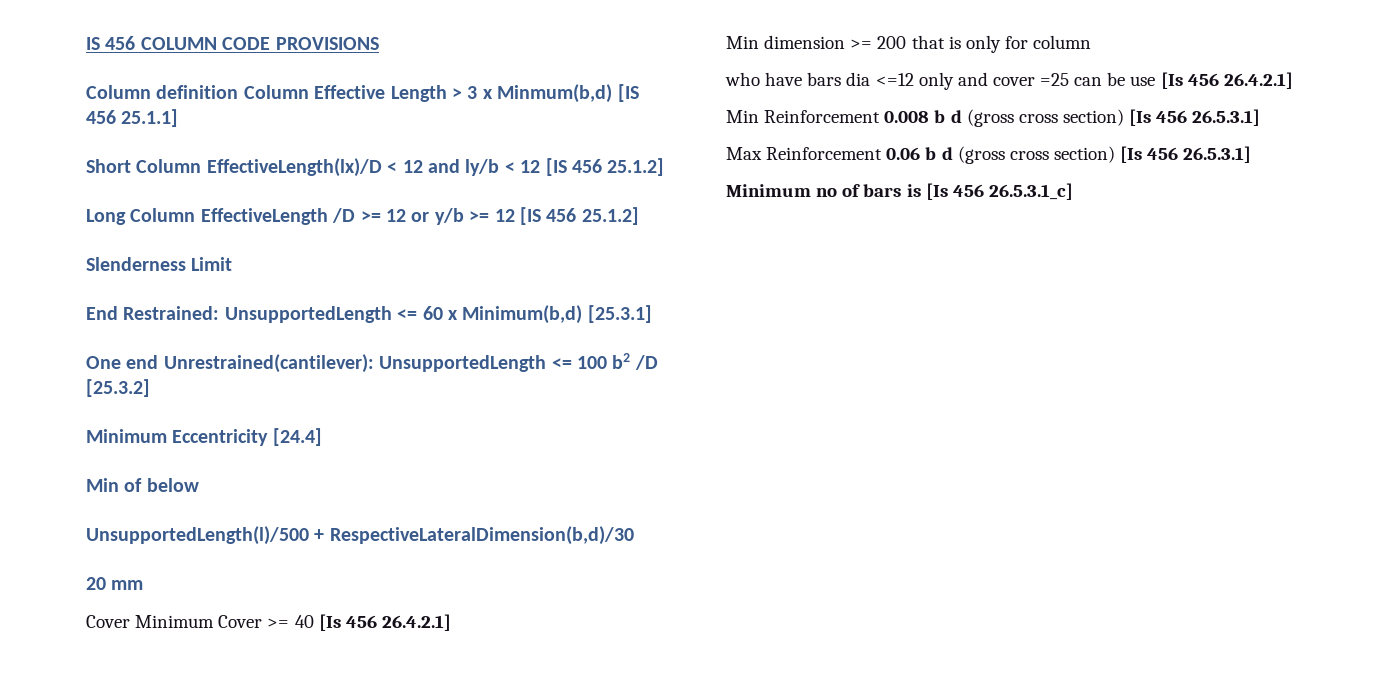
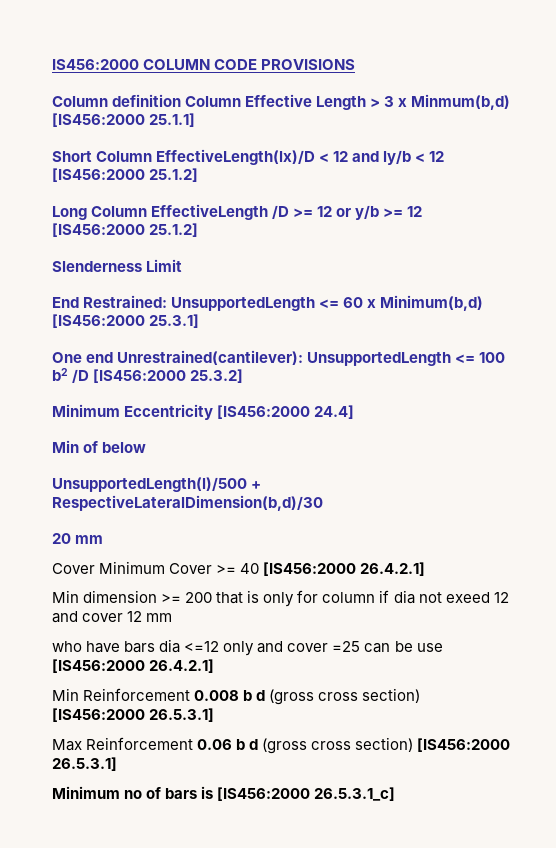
[86,36,136,50] IS 456 -> [52,59,139,70] IS456:2000
[617,84,639,102] [86,110,116,124] [IS 456 -> [52,113,145,127] [IS456:2000
[545,158,602,176] [IS 456 -> [52,168,145,182] [IS456:2000
[519,207,577,225] [IS 456 -> [52,223,145,237] [IS456:2000
[587,305,652,323] [25.3.1] -> [52,314,200,328] [IS456:2000 25.3.1]
[86,379,150,397] [25.3.2] -> [93,369,244,383] [IS456:2000 25.3.2]
[272,428,322,446] [24.4] -> [217,405,355,419] [IS456:2000 24.4]
[318,614,377,631] [Is 456 -> [263,562,357,576] [IS456:2000
(1092, 42) none -> [379,590,509,604] [52,611,173,623] if dia not exeed 12 and cover 12 mm
[1160,72,1219,89] [Is 456 -> [52,659,145,673] [IS456:2000
[1129,109,1188,126] [Is 456 -> [52,708,145,722] [IS456:2000
[1120,146,1179,163] [Is 456 -> [417,738,511,752] [IS456:2000
[925,183,984,200] [Is 456 -> [217,787,311,801] [IS456:2000

